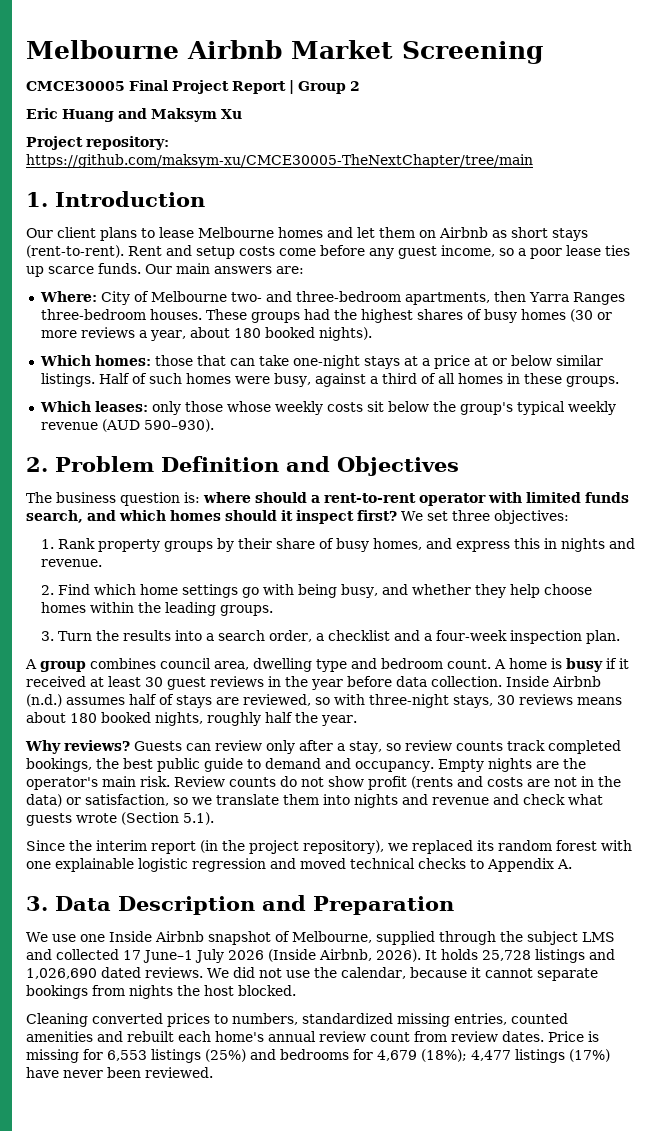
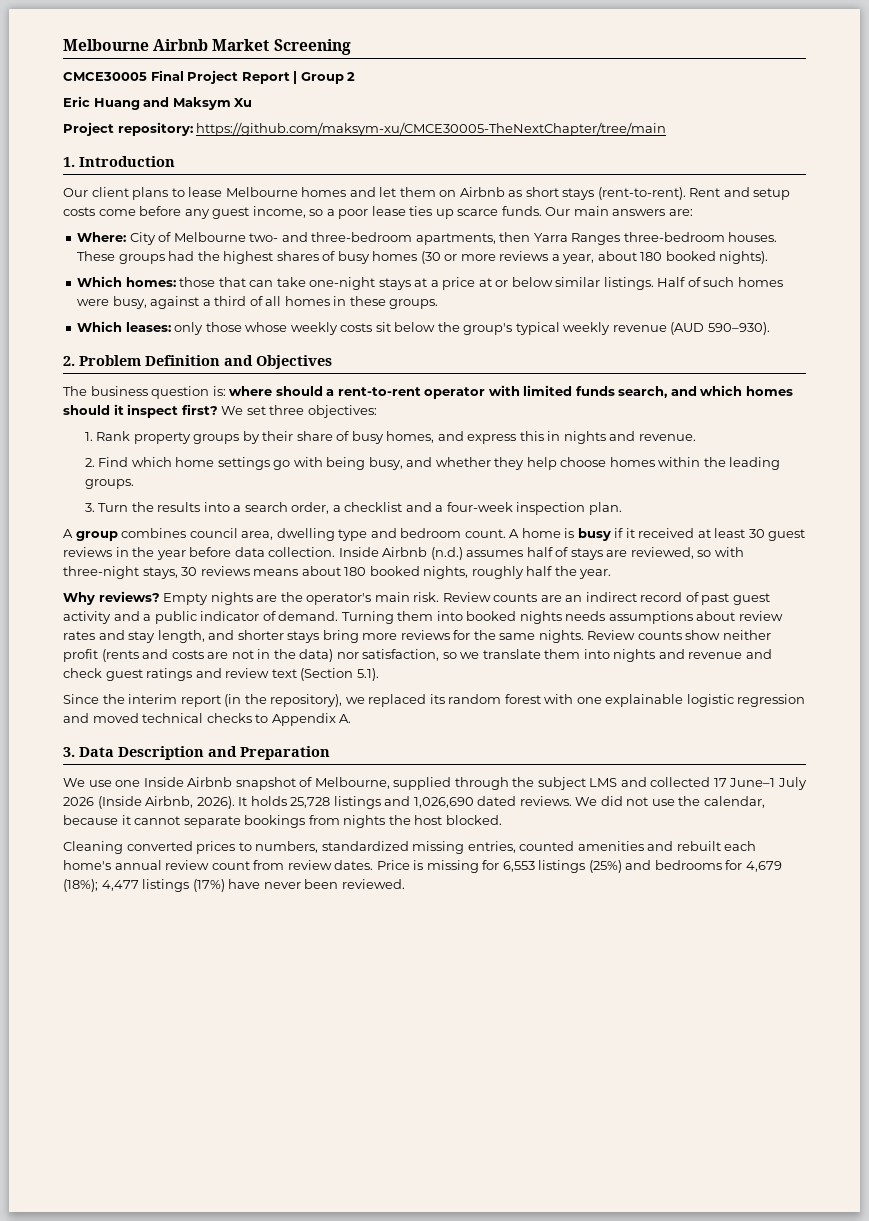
[134,740,621,754] [26,758,434,772] Guests can review only after a stay, so review counts track completed bookings, the best public guide to demand and occupancy. -> (160, 596) none
[280,776,364,787] do not show -> [540,592,770,605] [63,611,783,624] [63,630,771,643] are an indirect record of past guest activity and a public indicator of demand. Turning them into booked nights needs assumptions about review rates and stay length, and shorter stays bring more reviews for the same nights. Review counts show neither
[66,797,81,805] or -> [336,652,359,659] nor
[568,794,603,805] [26,813,117,826] what guests wrote -> [105,668,297,681] guest ratings and review text
[249,840,299,854] project -> (267, 699) none

